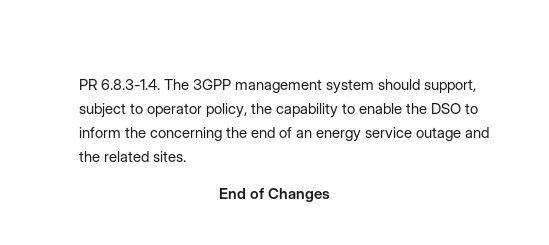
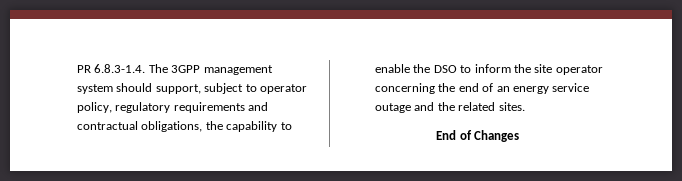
(248, 110) none -> [115,102,269,113] [77,121,203,132] regulatory requirements and contractual obligations,
(147, 132) none -> [534,64,603,75] site operator

